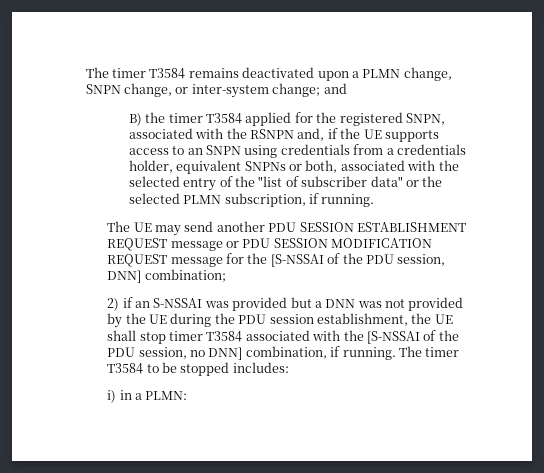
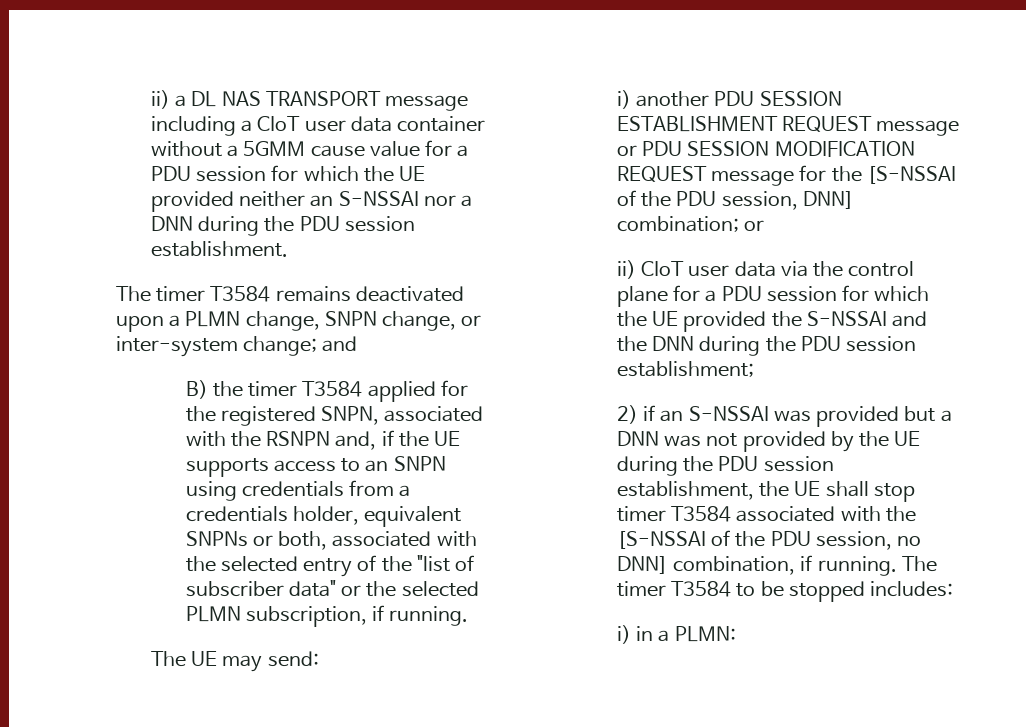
(85, 72) none -> [150,90,469,111] [150,116,486,136] [150,140,469,157] [150,165,426,182] [150,191,473,212] [150,216,415,236] [150,241,288,257] ii) a DL NAS TRANSPORT message including a CIoT user data container without a 5GMM cause value for a PDU session for which the UE provided neither an S-NSSAI nor a DNN during the PDU session establishment. //
[184,221,214,232] send -> [267,651,319,667] [616,90,631,109] send: // i)
(226, 275) none -> [743,220,764,231] [616,260,915,279] [616,285,930,307] [616,311,928,332] [616,336,917,356] [616,361,754,377] or // ii) CIoT user data via the control plane for a PDU session for which the UE provided the S-NSSAI and the DNN during the PDU session establishment;

